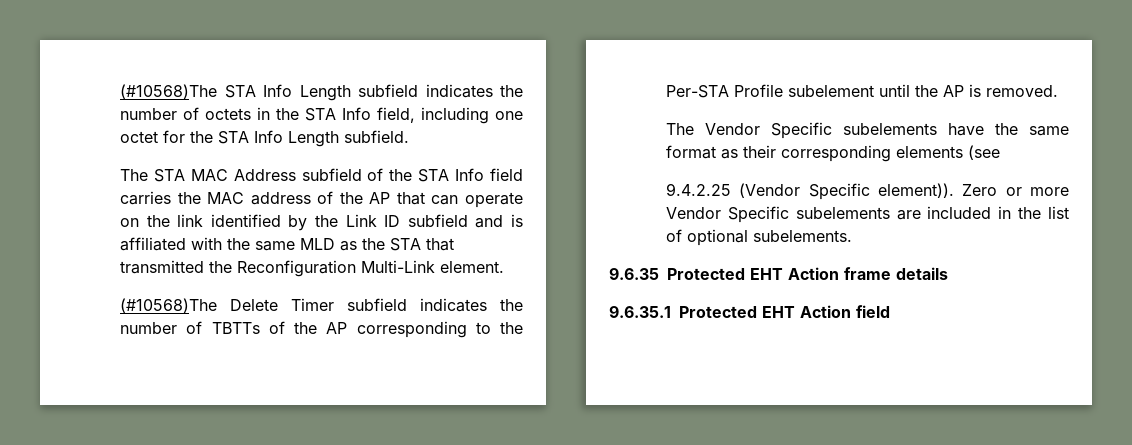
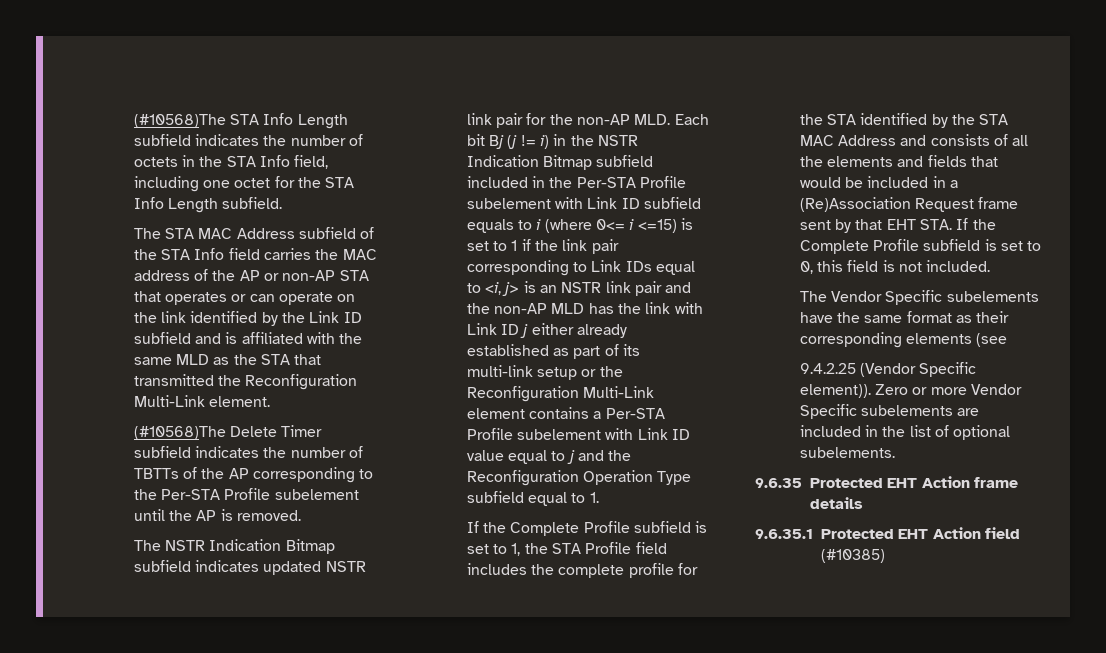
[396,192,425,205] that -> [264,270,369,281] [133,291,247,305] or non-AP STA that operates or
(1059, 91) none -> [133,539,335,554] [133,560,366,575] [466,113,709,128] [466,134,639,149] [466,155,654,170] [466,176,687,188] [466,197,702,209] [466,218,694,233] [466,239,619,254] [466,260,696,276] [466,281,692,296] [466,302,703,314] [466,323,628,338] [466,344,641,359] [466,365,623,380] [466,386,655,402] [466,407,665,419] [466,428,691,440] [466,450,632,464] [466,470,692,486] [466,491,599,506] [466,521,708,536] [466,542,667,556] [466,563,699,578] [799,113,1009,128] [799,134,1029,146] [799,155,999,167] [799,176,959,188] [799,197,1019,212] [799,218,996,233] [799,239,1042,254] [799,260,991,274] // The NSTR Indication Bitmap subfield indicates updated NSTR link pair for the non-AP MLD. Each bit Bj (j != i) in the NSTR Indication Bitmap subfield included in the Per-STA Profile subelement with Link ID subfield equals to i (where 0<= i <=15) is set to 1 if the link pair corresponding to Link IDs equal to <i, j> is an NSTR link pair and the non-AP MLD has the link with Link ID j either already established as part of its multi-link setup or the Reconfiguration Multi-Link element contains a Per-STA Profile subelement with Link ID value equal to j and the Reconfiguration Operation Type subfield equal to 1. // If the Complete Profile subfield is set to 1, the STA Profile field includes the complete profile for the STA identified by the STA MAC Address and consists of all the elements and fields that would be included in a (Re)Association Request frame sent by that EHT STA. If the Complete Profile subfield is set to 0, this field is not included.
(890, 311) none -> [821,549,885,563] (#10385)

